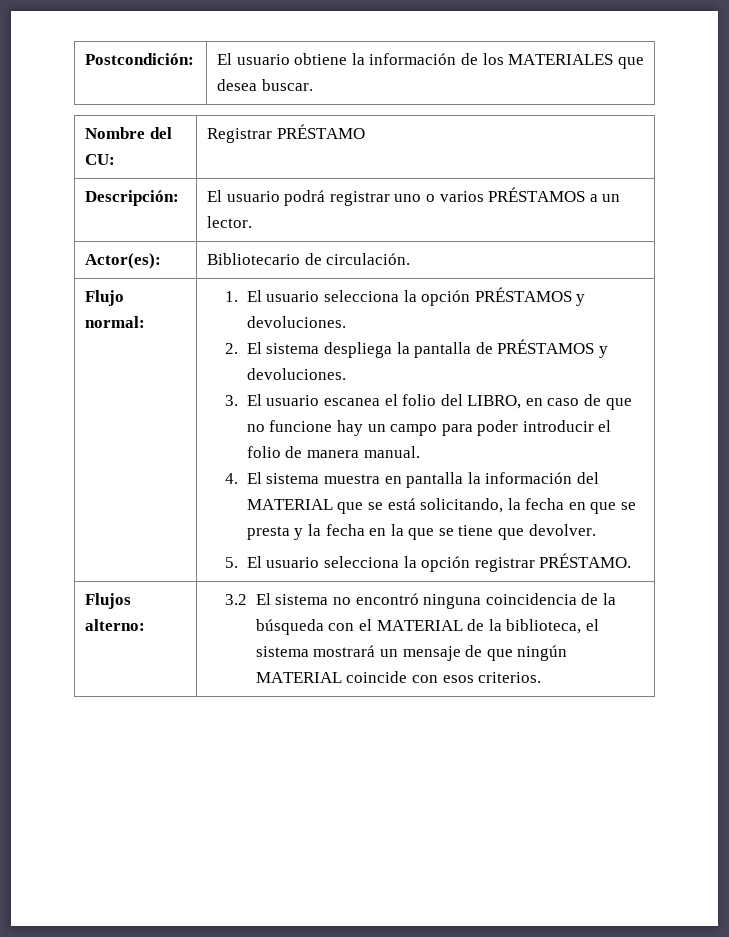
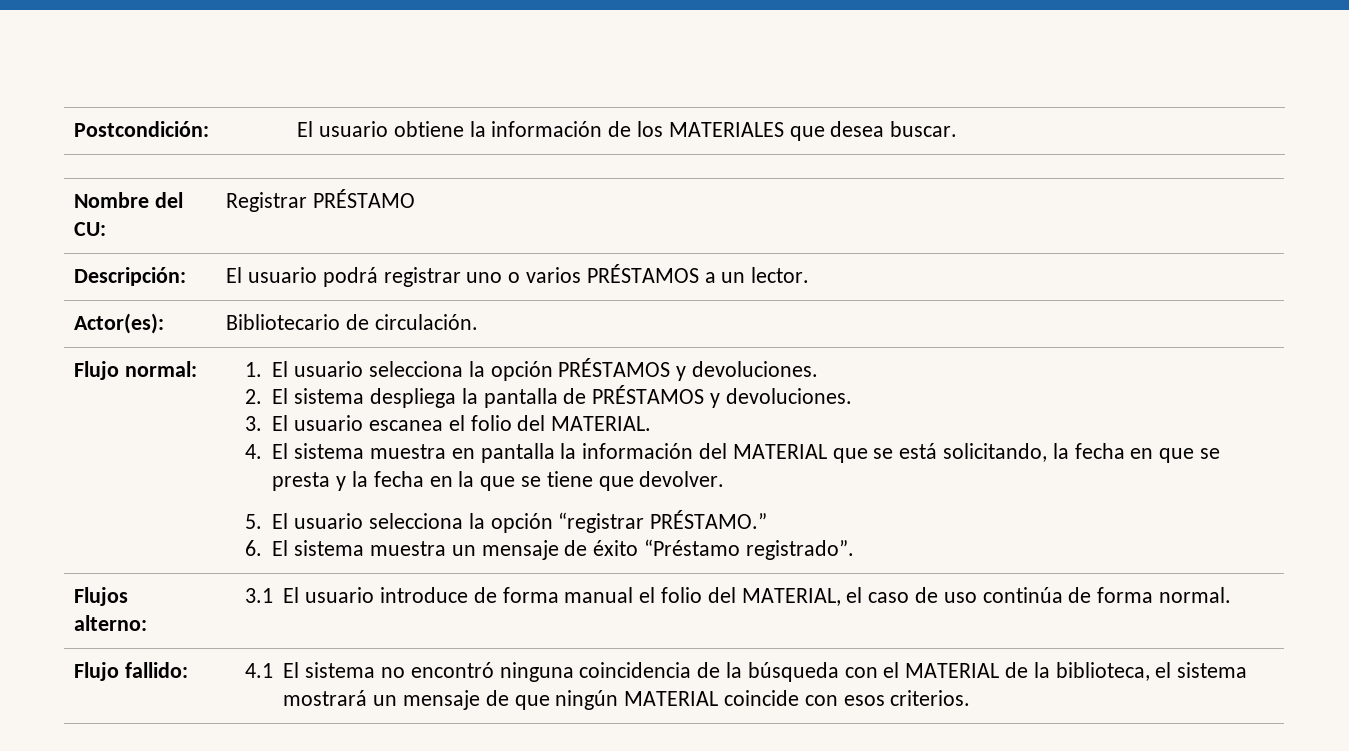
[467,394,632,410] [246,420,612,436] [246,446,420,458] LIBRO, en caso de que no funcione hay un campo para poder introducir el folio de manera manual. -> [551,416,652,431] MATERIAL.
[474,553,632,572] [85,593,132,609] [85,619,146,631] [225,594,248,605] registrar PRÉSTAMO. // Flujos alterno: | 3.2 -> [558,510,768,533] [244,539,854,560] [74,587,129,606] [74,615,148,631] [244,587,1232,606] [74,662,189,681] [244,663,273,678] “registrar PRÉSTAMO.” // 6. El sistema muestra un mensaje de éxito “Préstamo registrado”. // Flujos alterno: | 3.1 El usuario introduce de forma manual el folio del MATERIAL, el caso de uso continúa de forma normal. // Flujo fallido: | 4.1

